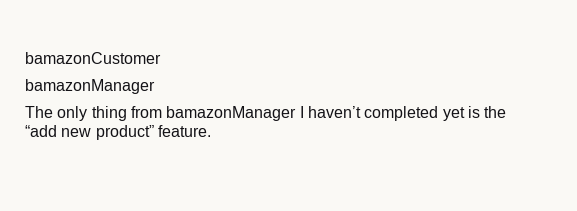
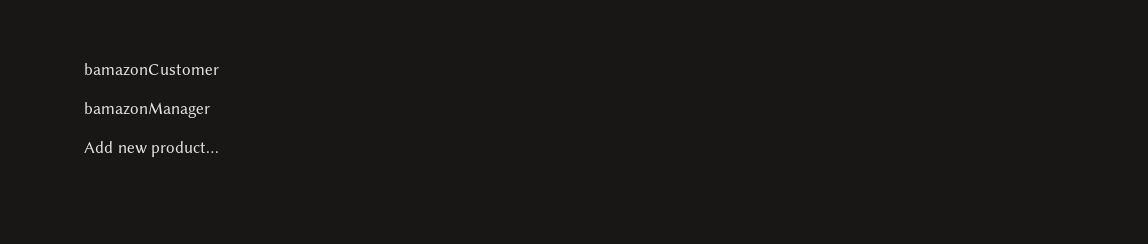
[25,106,507,121] [25,125,211,140] The only thing from bamazonManager I haven’t completed yet is the “add new product” feature. -> [84,141,220,157] Add new product…

